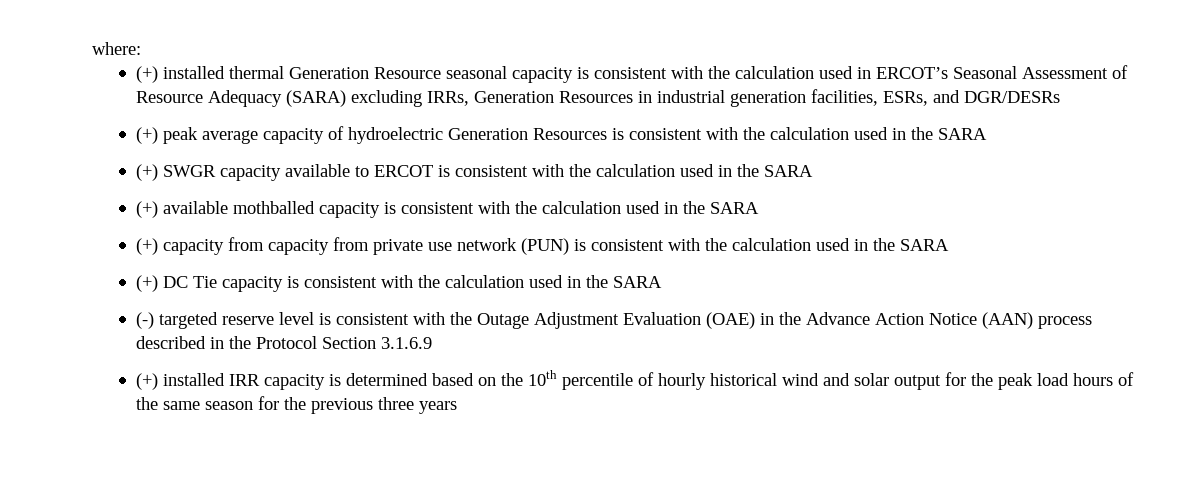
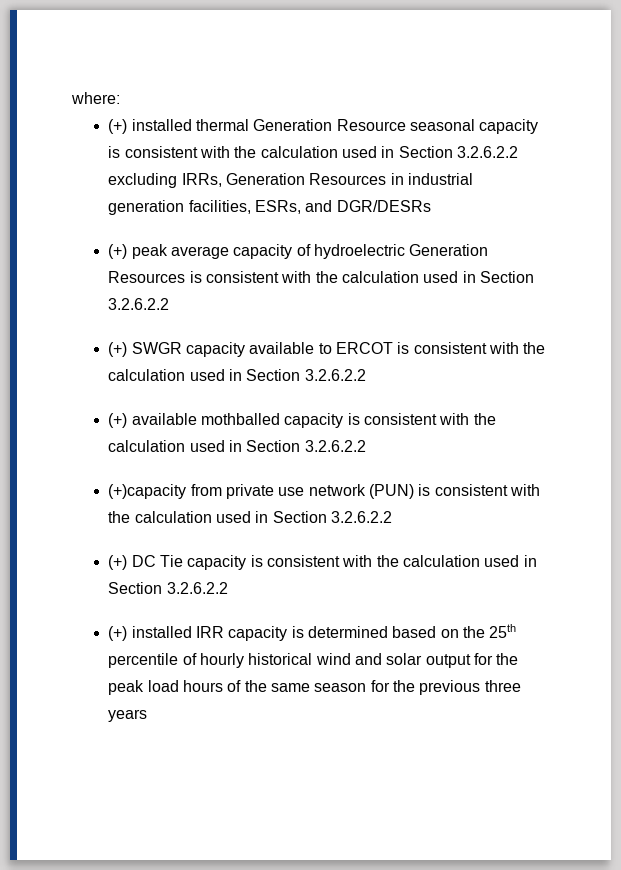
[875,65,1128,79] [135,90,346,107] ERCOT’s Seasonal Assessment of Resource Adequacy (SARA) -> [398,146,518,158] Section 3.2.6.2.2
[910,127,987,140] the SARA -> [479,271,534,283] [108,298,170,310] Section 3.2.6.2.2
[736,164,813,177] the SARA -> [246,369,366,381] Section 3.2.6.2.2
[682,201,759,214] [135,237,329,255] the SARA // (+) capacity from capacity -> [246,440,366,452] [108,484,187,499] Section 3.2.6.2.2 // (+)capacity
[872,238,949,251] the SARA -> [272,511,392,523] Section 3.2.6.2.2
[585,275,662,288] [135,312,1092,329] [135,336,432,349] the SARA // (-) targeted reserve level is consistent with the Outage Adjustment Evaluation (OAE) in the Advance Action Notice (AAN) process described in the Protocol Section 3.1.6.9 -> [108,582,228,594] Section 3.2.6.2.2
[527,370,557,386] 10th -> [489,624,517,638] 25th

